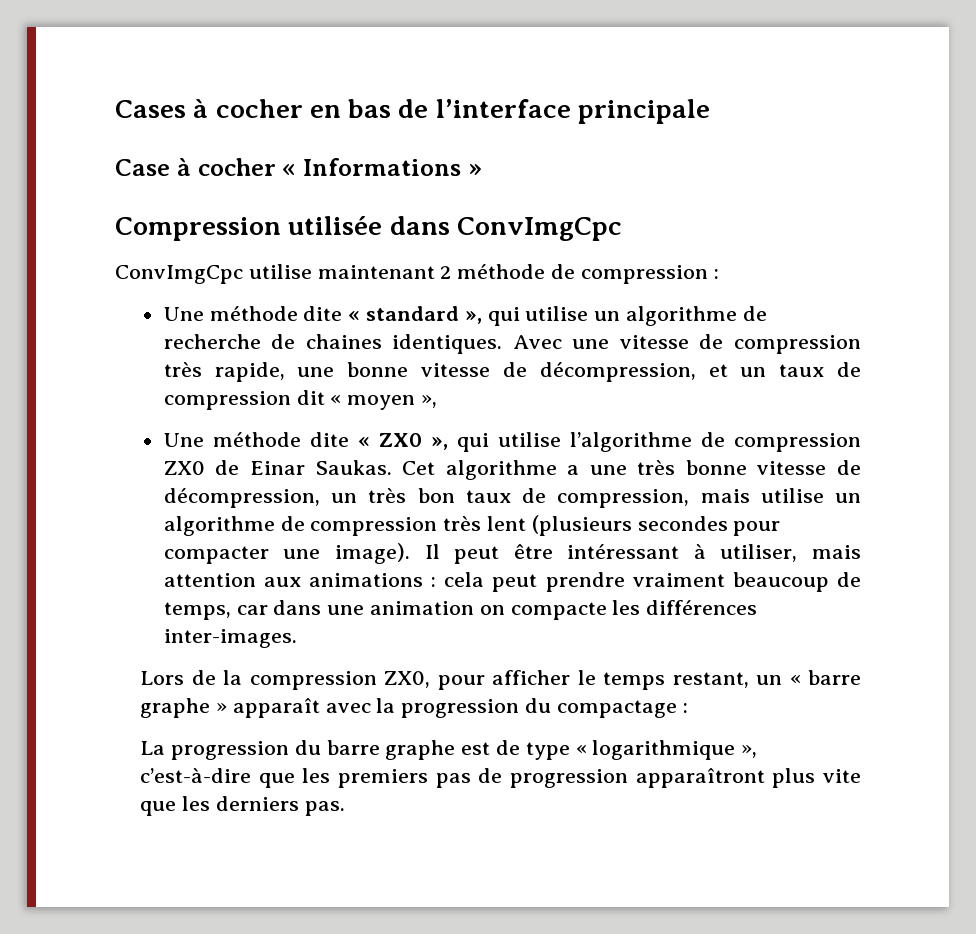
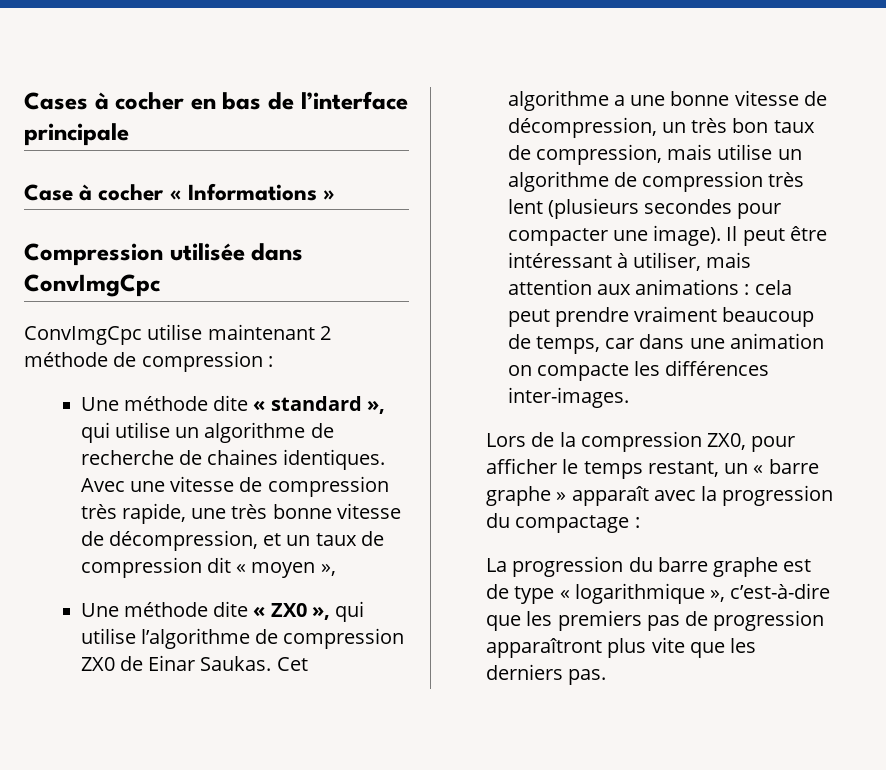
(335, 372) none -> [231,504,268,519] très
[637,460,676,475] très -> (666, 100) none

